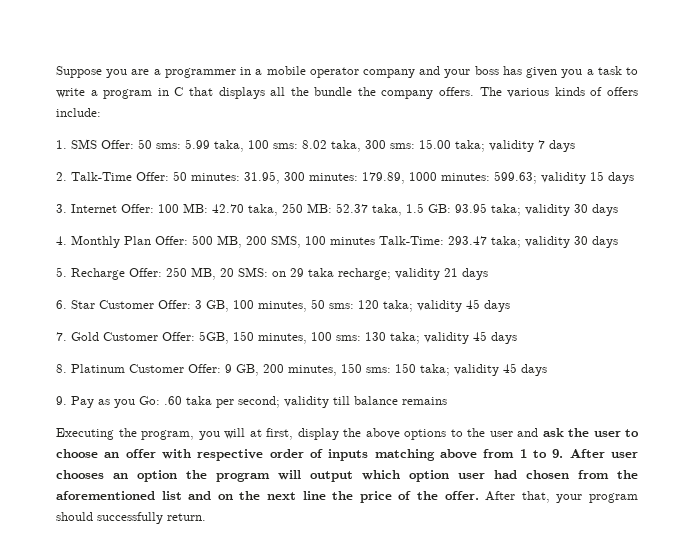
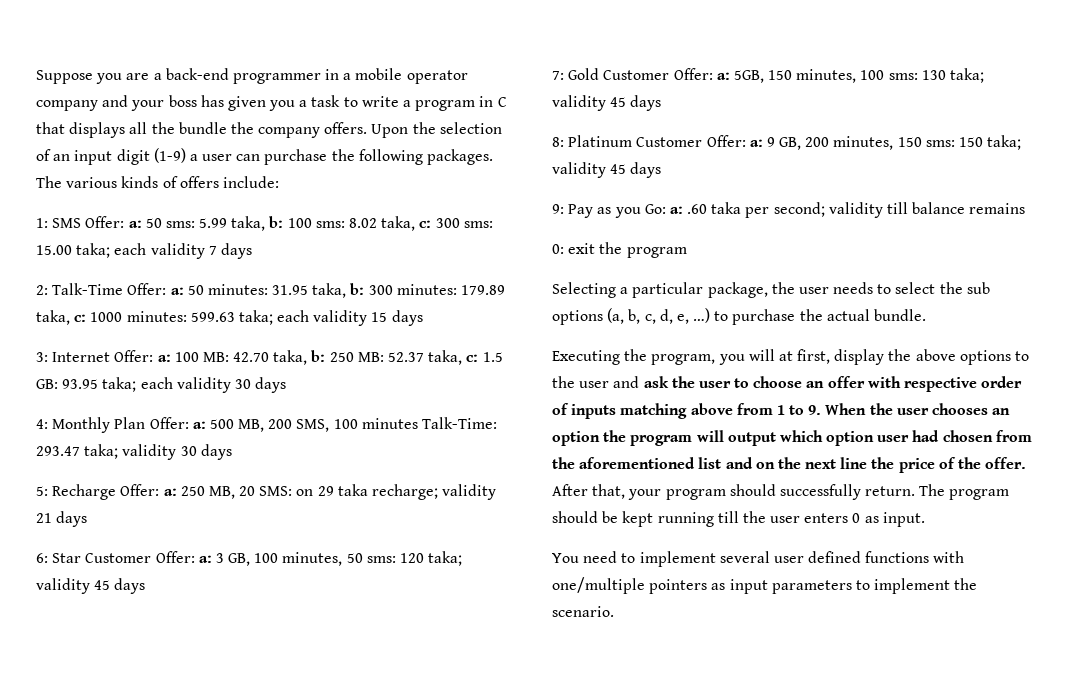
(161, 72) none -> [165,68,229,80] back-end
(475, 91) none -> [371,122,502,138] [36,148,494,165] Upon the selection of an input digit (1-9) a user can purchase the following packages.
[56,140,67,149] 1. -> [36,218,48,228] 1:
(134, 144) none -> [128,220,142,228] a:
(244, 146) none -> [269,216,284,228] b:
(361, 146) none -> [419,220,432,228] c:
(485, 146) none -> [114,243,147,255] each
[56,172,67,181] 2. -> [36,285,48,295] 2:
(169, 176) none -> [170,287,184,295] a:
[244,171,537,184] 31.95, 300 minutes: 179.89, 1000 minutes: 599.63; -> [272,283,506,298] [36,310,310,325] 31.95 taka, b: 300 minutes: 179.89 taka, c: 1000 minutes: 599.63 taka; each
[56,204,67,213] 3. -> [36,352,48,362] 3:
(154, 208) none -> [157,354,171,362] a:
(278, 210) none -> [311,350,326,362] b:
(402, 210) none -> [466,354,479,362] c:
[525,204,618,216] [56,236,67,245] validity 30 days // 4. -> [140,377,287,393] [36,419,48,429] each validity 30 days // 4:
(188, 240) none -> [192,421,206,429] a:
[56,267,67,277] 5. -> [36,486,48,496] 5:
(162, 272) none -> [163,488,177,496] a:
[56,300,67,309] 6. -> [36,553,48,563] 6:
(191, 304) none -> [198,555,212,563] a:
[56,332,67,341] 7. -> [552,71,564,80] 7:
(195, 336) none -> [716,72,730,80] a:
[56,364,67,373] 8. -> [552,137,564,147] 8:
(221, 368) none -> [749,139,763,147] a:
[56,396,67,405] 9. -> [552,204,564,214] 9:
(160, 400) none -> [669,206,683,214] a:
(447, 401) none -> [552,242,687,258] [552,282,990,298] [552,308,927,325] // 0: exit the program // Selecting a particular package, the user needs to select the sub options (a, b, c, d, e, …) to purchase the actual bundle.
[569,449,605,458] After -> [825,403,893,415] When the
(206, 517) none -> [919,484,1010,500] [552,511,925,527] [552,551,965,567] [552,577,978,594] [552,606,614,617] The program should be kept running till the user enters 0 as input. // You need to implement several user defined functions with one/multiple pointers as input parameters to implement the scenario.

